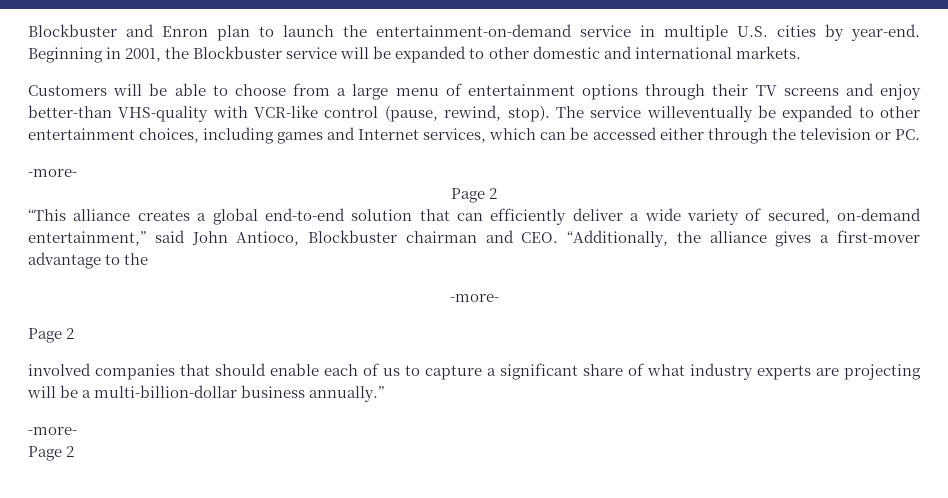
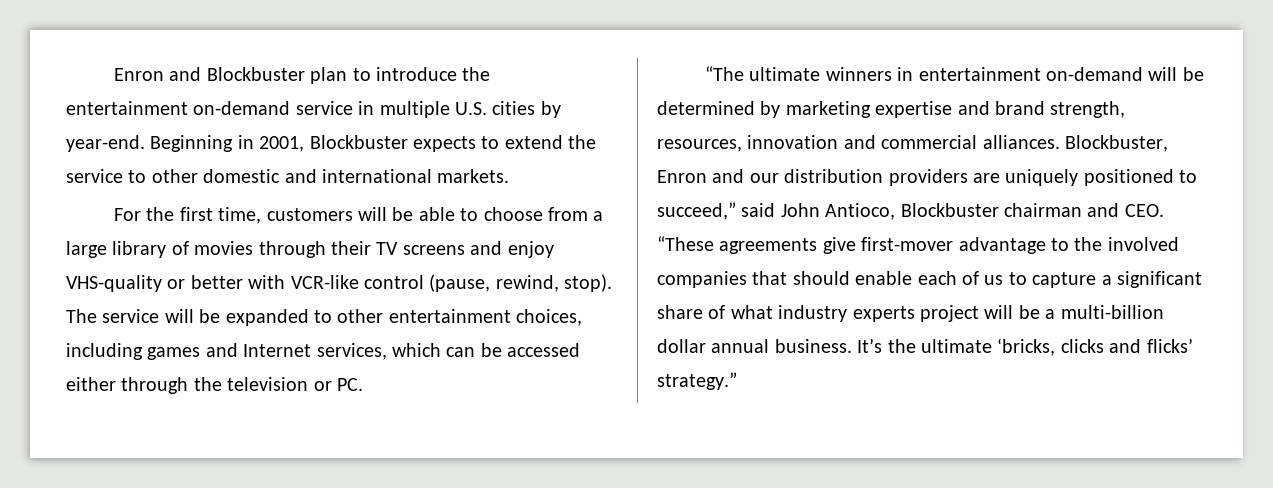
[28,24,572,41] Blockbuster and Enron plan to launch the entertainment-on-demand -> [114,67,491,84] [66,101,291,115] Enron and Blockbuster plan to introduce the entertainment on-demand
[165,46,467,63] the Blockbuster service will be expanded -> [309,135,597,152] [66,169,123,183] Blockbuster expects to extend the service
[28,85,107,96] Customers -> [114,207,353,224] For the first time, customers
[395,83,639,100] menu of entertainment options -> [112,241,254,258] library of movies
[28,105,209,122] better-than VHS-quality -> [66,275,243,292] VHS-quality or better
[646,106,753,122] willeventually -> [164,309,194,323] will
[28,169,77,177] [450,188,498,203] [28,208,921,225] [28,231,146,246] -more- // Page 2 // “This alliance creates a global end-to-end solution that can efficiently deliver a wide variety of secured, on-demand entertainment,” -> [705,66,1204,81] [657,101,1126,118] [657,135,1168,152] [657,169,1198,186] [657,202,736,220] “The ultimate winners in entertainment on-demand will be determined by marketing expertise and brand strength, resources, innovation and commercial alliances. Blockbuster, Enron and our distribution providers are uniquely positioned to succeed,”
[567,230,830,247] “Additionally, the alliance gives a -> [657,236,856,254] “These agreements give
[449,294,499,302] [28,328,75,343] // -more- // Page 2 // -> (1103, 244) none
[816,364,921,380] are projecting -> [920,305,979,322] project
[94,385,385,402] [28,427,77,435] [28,446,75,461] multi-billion-dollar business annually.” // -more- // Page 2 -> [1060,305,1164,319] [657,338,1193,356] [657,372,737,390] multi-billion dollar annual business. It’s the ultimate ‘bricks, clicks and flicks’ strategy.”

